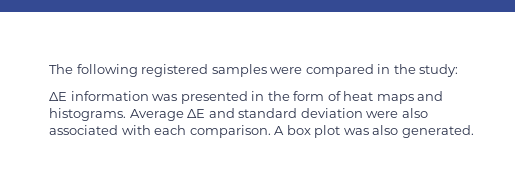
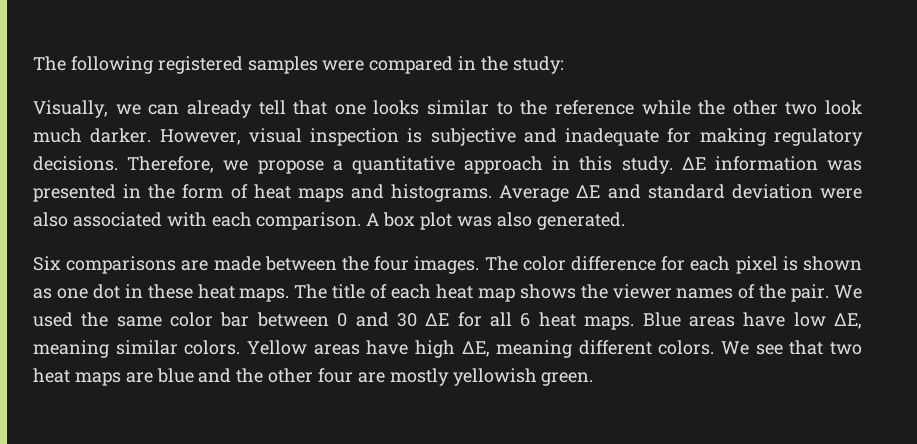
(459, 70) none -> [33,100,862,118] [33,128,863,146] [33,156,673,174] Visually, we can already tell that one looks similar to the reference while the other two look much darker. However, visual inspection is subjective and inadequate for making regulatory decisions. Therefore, we propose a quantitative approach in this study.
(474, 131) none -> [33,256,863,274] [33,284,862,302] [33,312,862,330] [33,340,862,358] [33,368,594,386] // Six comparisons are made between the four images. The color difference for each pixel is shown as one dot in these heat maps. The title of each heat map shows the viewer names of the pair. We used the same color bar between 0 and 30 ΔE for all 6 heat maps. Blue areas have low ΔE, meaning similar colors. Yellow areas have high ΔE, meaning different colors. We see that two heat maps are blue and the other four are mostly yellowish green.

